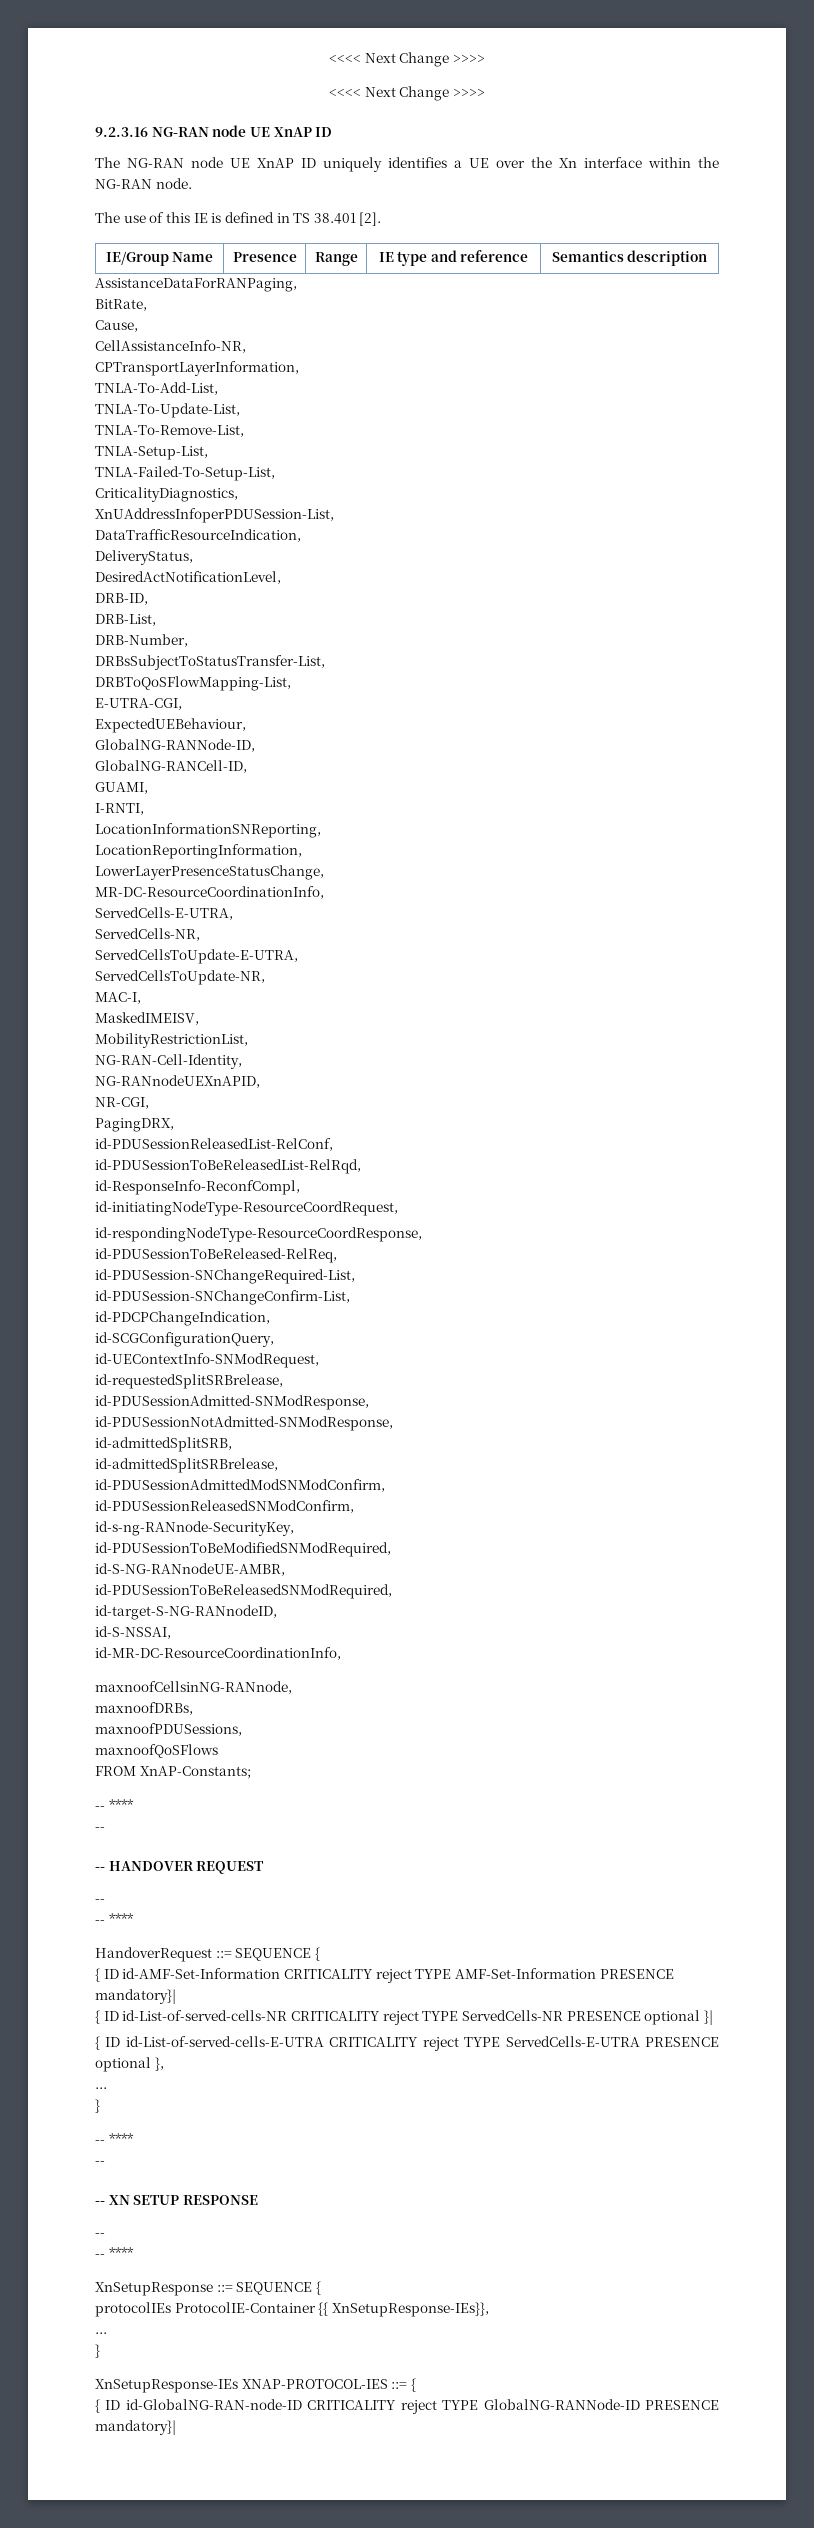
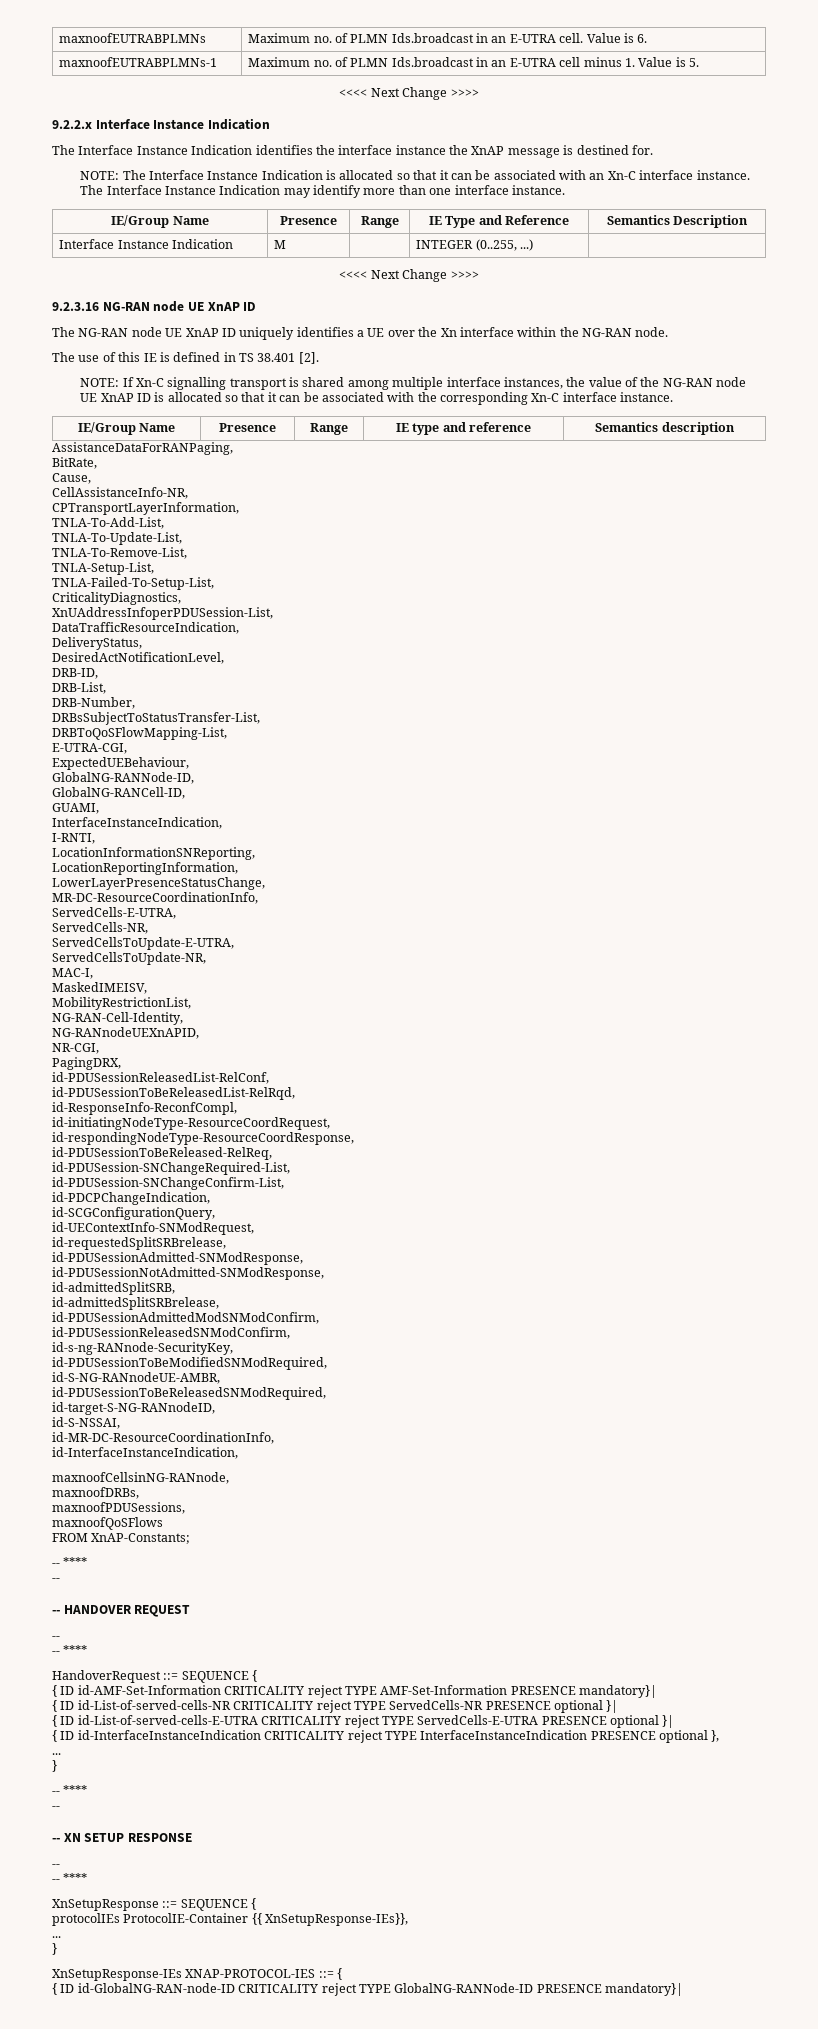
[329,52,485,67] <<<< Next Change >>>> -> [59,33,207,43] [248,33,648,43] [59,57,218,67] [248,57,700,67] [339,87,479,100] [52,118,270,130] [52,145,653,158] [80,170,750,180] [80,185,565,198] [111,215,209,228] [280,216,337,225] [360,216,399,228] [428,215,570,228] [606,215,749,228] [59,239,233,249] [274,240,287,249] [416,239,533,251] maxnoofEUTRABPLMNs | Maximum no. of PLMN Ids.broadcast in an E-UTRA cell. Value is 6. // maxnoofEUTRABPLMNs-1 | Maximum no. of PLMN Ids.broadcast in an E-UTRA cell minus 1. Value is 5. // <<<< Next Change >>>> // 9.2.2.x Interface Instance Indication // The Interface Instance Indication identifies the interface instance the XnAP message is destined for. // NOTE: The Interface Instance Indication is allocated so that it can be associated with an Xn-C interface instance. The Interface Instance Indication may identify more than one interface instance. // IE/Group Name | Presence | Range | IE Type and Reference | Semantics Description // Interface Instance Indication | M | | INTEGER (0..255, ...) |
(382, 219) none -> [80,377,747,390] [80,392,674,405] // NOTE: If Xn-C signalling transport is shared among multiple interface instances, the value of the NG-RAN node UE XnAP ID is allocated so that it can be associated with the corresponding Xn-C interface instance.
(148, 788) none -> [52,817,222,829] // InterfaceInstanceIndication,
(341, 1653) none -> [52,1447,238,1459] // id-InterfaceInstanceIndication,
(151, 2064) none -> [662,1715,675,1728] [52,1730,708,1743] }| // { ID id-InterfaceInstanceIndication CRITICALITY reject TYPE InterfaceInstanceIndication PRESENCE optional

